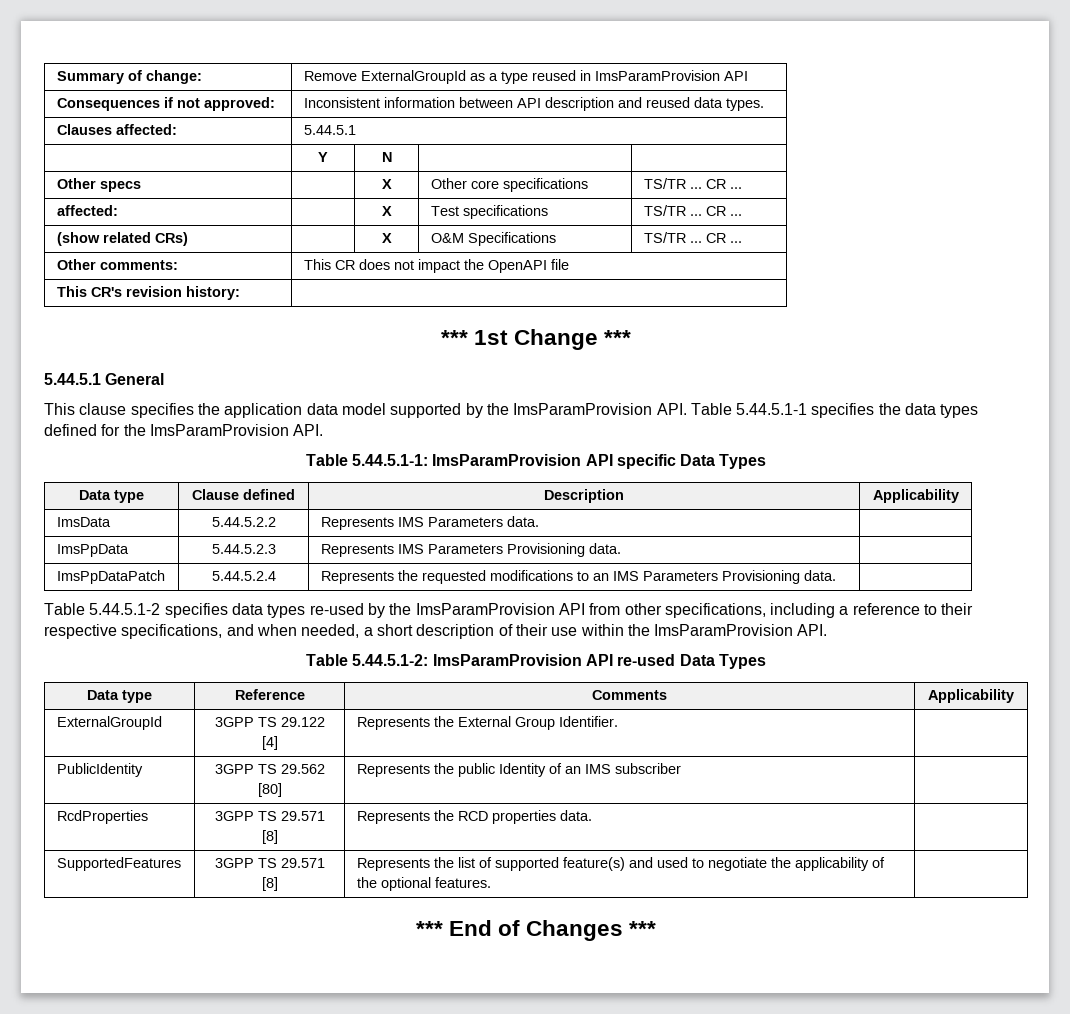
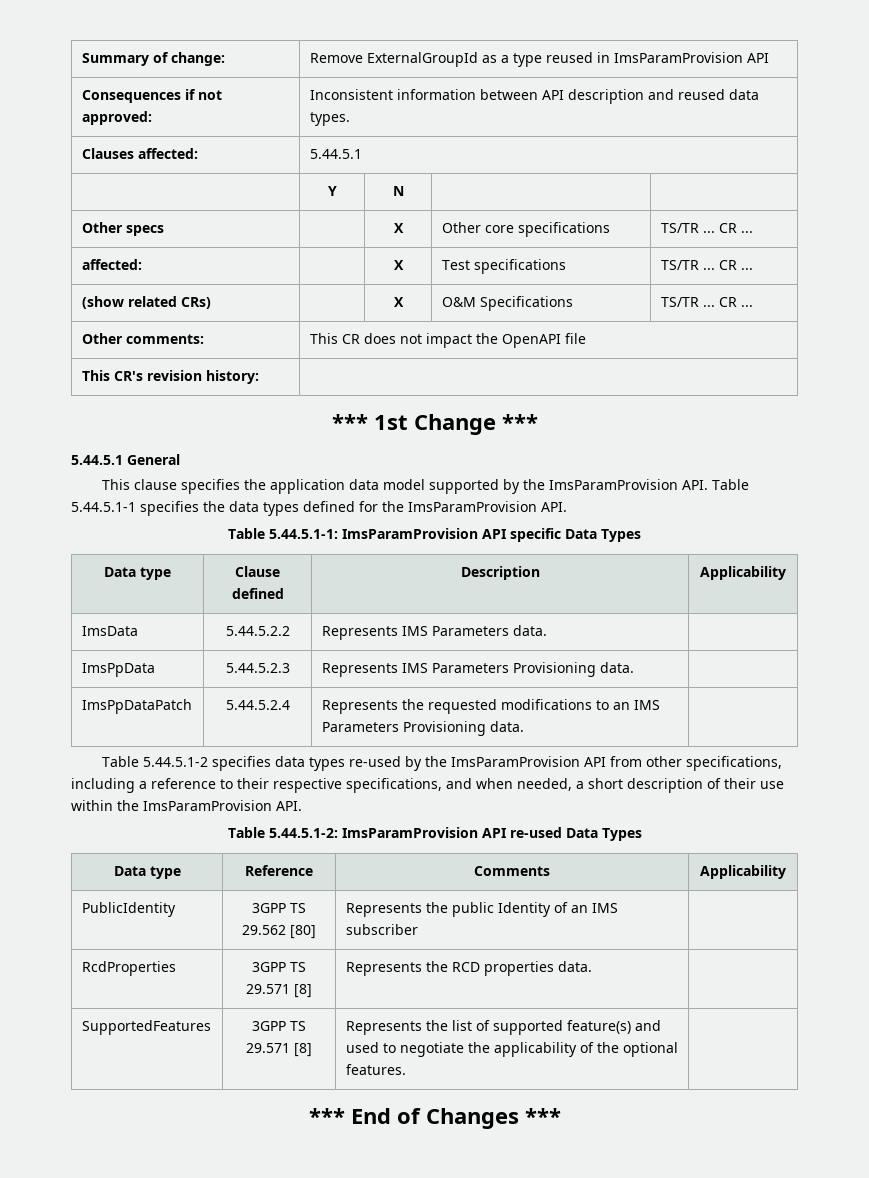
[56,716,162,730] [214,717,325,727] [261,736,278,750] [356,716,618,730] // ExternalGroupId | 3GPP TS 29.122 [4] | Represents the External Group Identifier. | -> (786, 872) none

